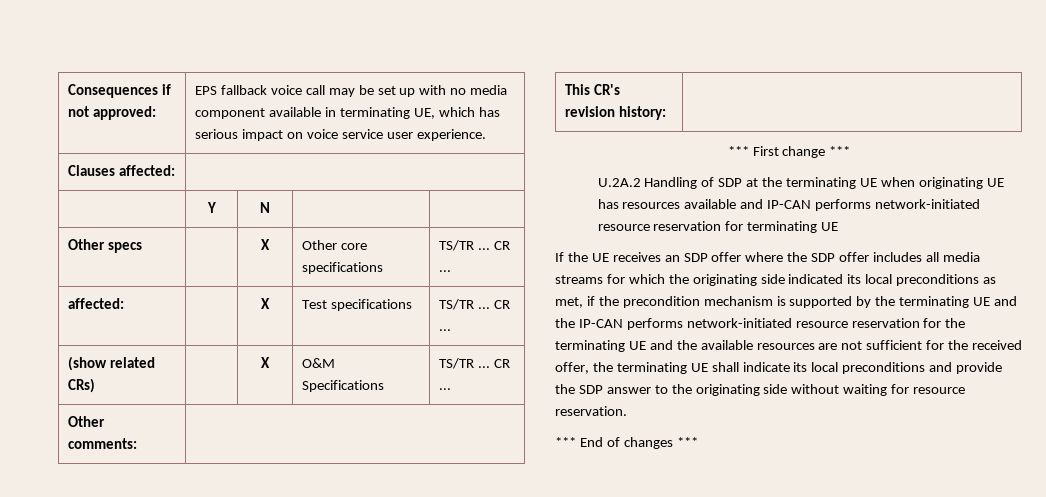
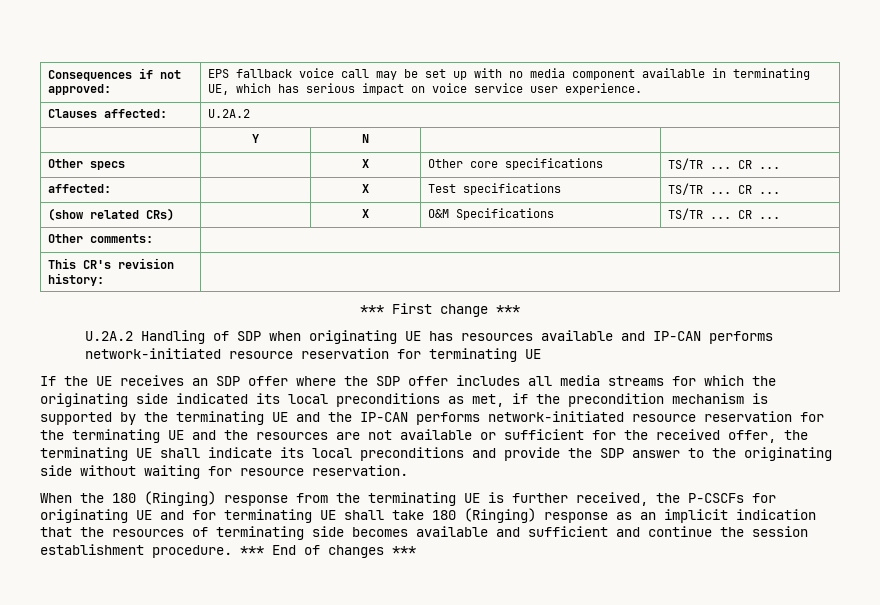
(175, 170) none -> [207,109,250,118] U.2A.2
[746,177,877,189] at the terminating UE -> (261, 336) none
[700,340,753,350] available -> (248, 435) none
(863, 345) none -> [400,429,496,440] available or
(627, 411) none -> [40,491,776,506] [40,508,816,523] [40,526,808,540] [40,544,232,558] When the 180 (Ringing) response from the terminating UE is further received, the P-CSCFs for originating UE and for terminating UE shall take 180 (Ringing) response as an implicit indication that the resources of terminating side becomes available and sufficient and continue the session establishment procedure.

